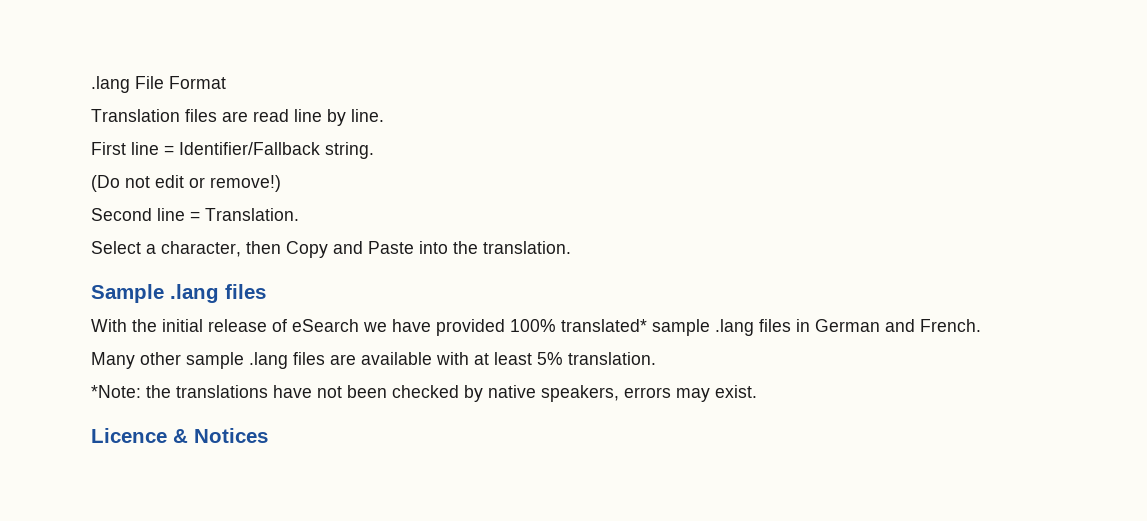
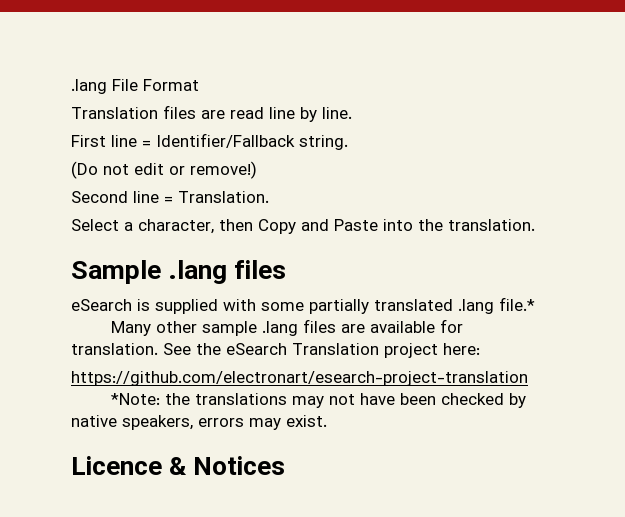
[91,319,981,336] With the initial release of eSearch we have provided 100% translated* sample .lang files in German and French. -> [71,297,535,314] eSearch is supplied with some partially translated .lang file.*
[436,352,656,365] with at least 5% translation. -> [439,319,463,333] [71,343,480,358] [71,371,528,386] for translation. See the eSearch Translation project here: // https://github.com/electronart/esearch-project-translation
[273,385,342,398] have not -> [291,393,395,408] may not have

